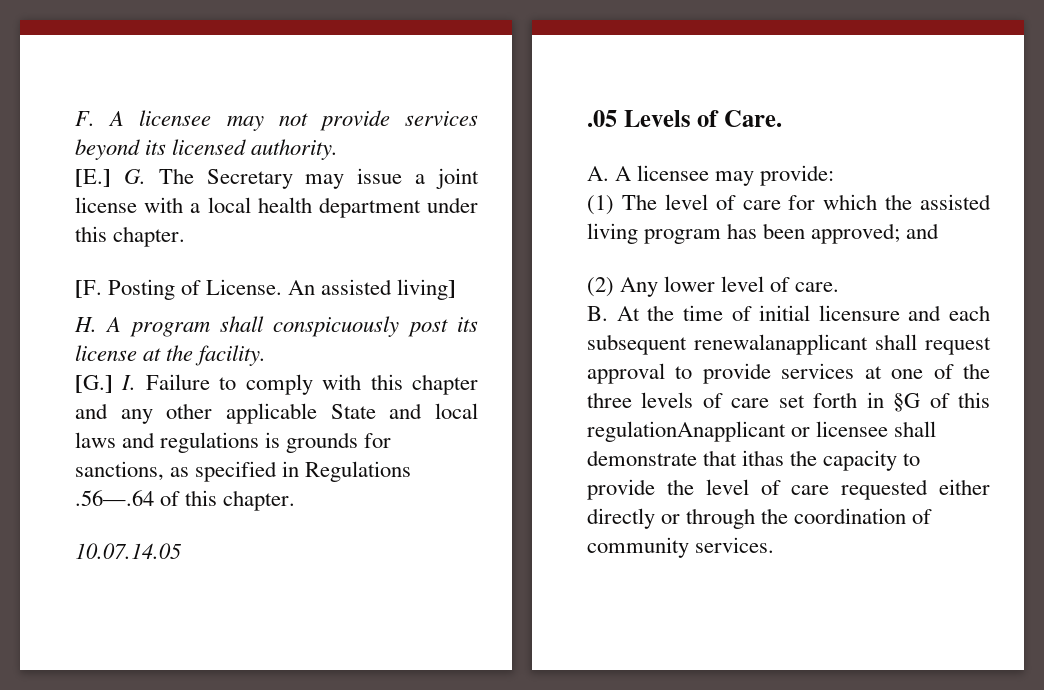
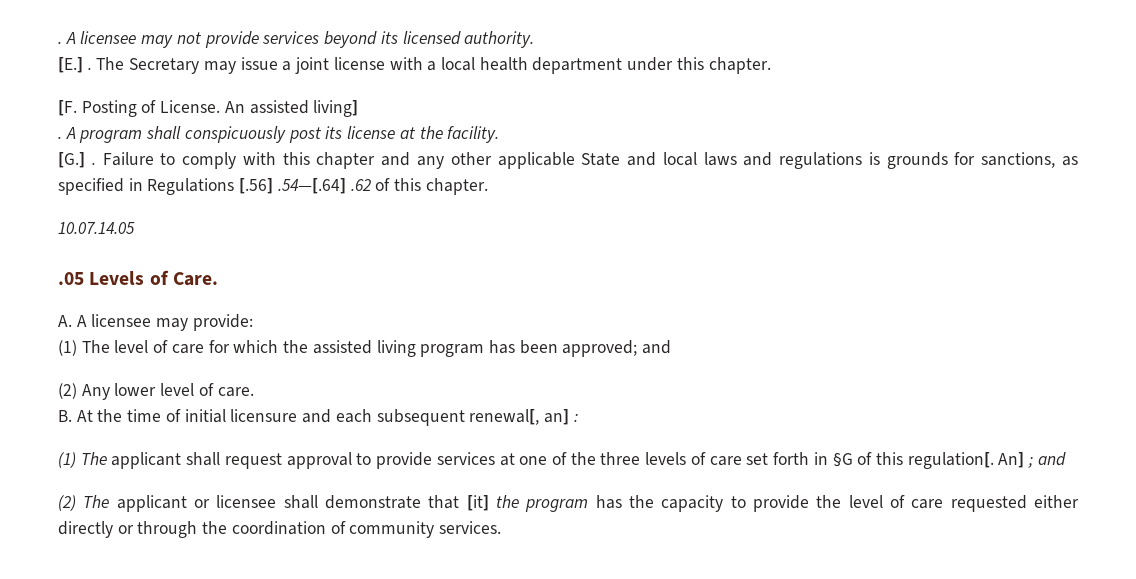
[75,111,95,126] F. -> [58,41,62,44] .
[123,169,146,184] G. -> [87,67,92,70] .
[74,317,97,332] H. -> [58,136,62,139] .
[121,375,137,390] I. -> [91,162,96,165] .
[75,490,154,506] .56—.64 -> [239,178,371,194] [.56] .54—[.64] .62
[694,334,868,355] renewalanapplicant -> [469,409,578,425] [58,452,182,469] renewal[, an] : // (1) The applicant
[587,421,786,442] regulationAnapplicant -> [907,452,1066,469] [58,495,187,512] regulation[. An] ; and // (2) The applicant
[742,450,785,466] ithas -> [466,495,622,512] [it] the program has

